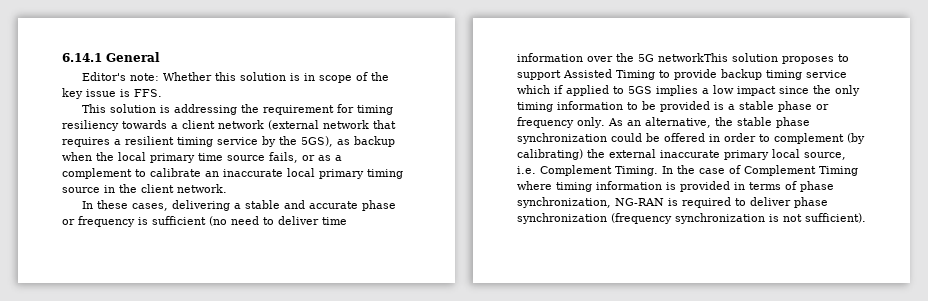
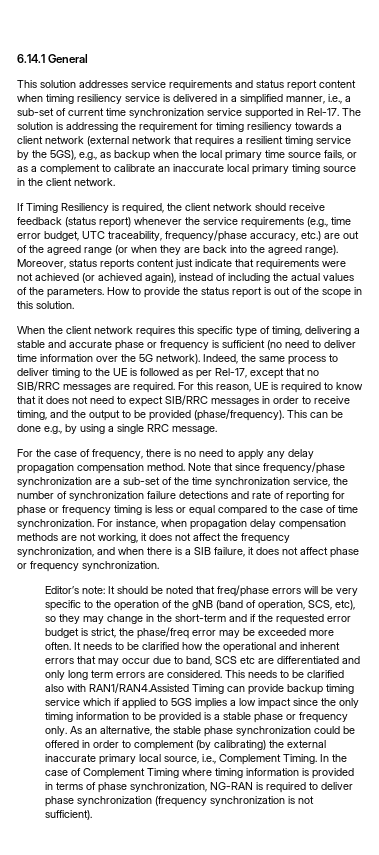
[81,72,389,83] [62,88,162,99] [81,104,106,113] Editor's note: Whether this solution is in scope of the key issue is FFS. // This -> [17,80,356,91] [17,94,351,105] [17,108,361,119] This solution addresses service requirements and status report content when timing resiliency service is delivered in a simplified manner, i.e., a sub-set of current time synchronization service supported in Rel-17. The
(333, 141) none -> [79,152,97,160] e.g.,
[81,200,168,211] In these cases, -> [17,203,325,214] [17,217,351,228] [17,230,359,242] [17,245,338,255] [17,259,346,270] [17,273,354,283] [17,287,362,298] [17,301,74,309] [17,326,302,337] If Timing Resiliency is required, the client network should receive feedback (status report) whenever the service requirements (e.g., time error budget, UTC traceability, frequency/phase accuracy, etc.) are out of the agreed range (or when they are back into the agreed range). Moreover, status reports content just indicate that requirements were not achieved (or achieved again), instead of including the actual values of the parameters. How to provide the status report is out of the scope in this solution. // When the client network requires this specific type of timing,
[658,53,849,64] [517,69,670,80] networkThis solution proposes to support Assisted Timing to -> [156,354,338,365] [17,368,319,379] [17,381,363,393] [17,395,350,407] [17,409,343,421] [17,424,217,434] [17,449,314,460] [17,462,345,474] [17,477,348,487] [17,491,345,502] [17,505,358,516] [17,519,346,530] [17,533,290,544] [17,547,359,558] [17,561,159,572] [44,585,358,597] [44,600,355,611] [44,614,351,625] [44,627,334,639] [44,642,340,653] [44,656,360,666] [44,670,344,680] [44,683,245,694] network). Indeed, the same process to deliver timing to the UE is followed as per Rel-17, except that no SIB/RRC messages are required. For this reason, UE is required to know that it does not need to expect SIB/RRC messages in order to receive timing, and the output to be provided (phase/frequency). This can be done e.g., by using a single RRC message. // For the case of frequency, there is no need to apply any delay propagation compensation method. Note that since frequency/phase synchronization are a sub-set of the time synchronization service, the number of synchronization failure detections and rate of reporting for phase or frequency timing is less or equal compared to the case of time synchronization. For instance, when propagation delay compensation methods are not working, it does not affect the frequency synchronization, and when there is a SIB failure, it does not affect phase or frequency synchronization. // Editor’s note: It should be noted that freq/phase errors will be very specific to the operation of the gNB (band of operation, SCS, etc), so they may change in the short-term and if the requested error budget is strict, the phase/freq error may be exceeded more often. It needs to be clarified how the operational and inherent errors that may occur due to band, SCS etc are differentiated and only long term errors are considered. This needs to be clarified also with RAN1/RAN4.Assisted Timing can
[517,166,536,174] i.e. -> [201,754,216,764] i.e.,

